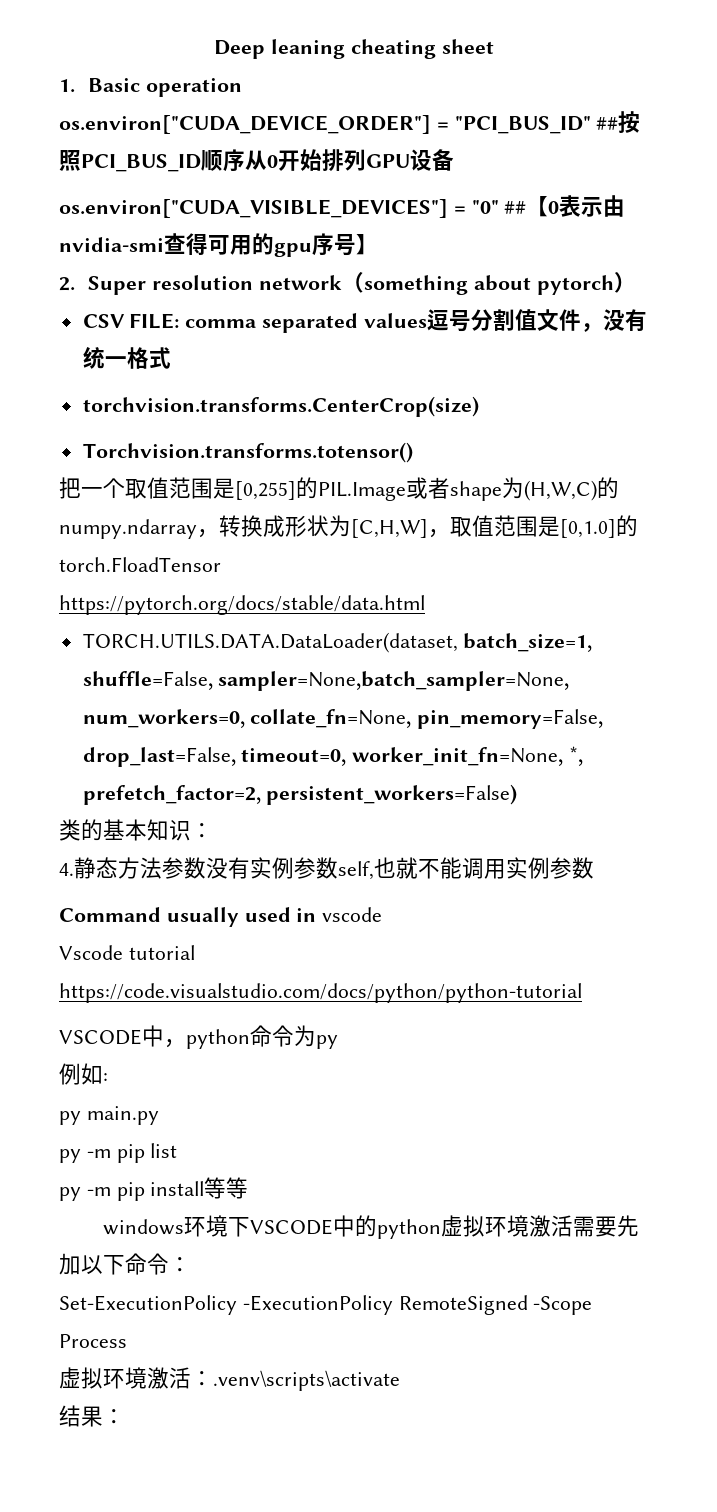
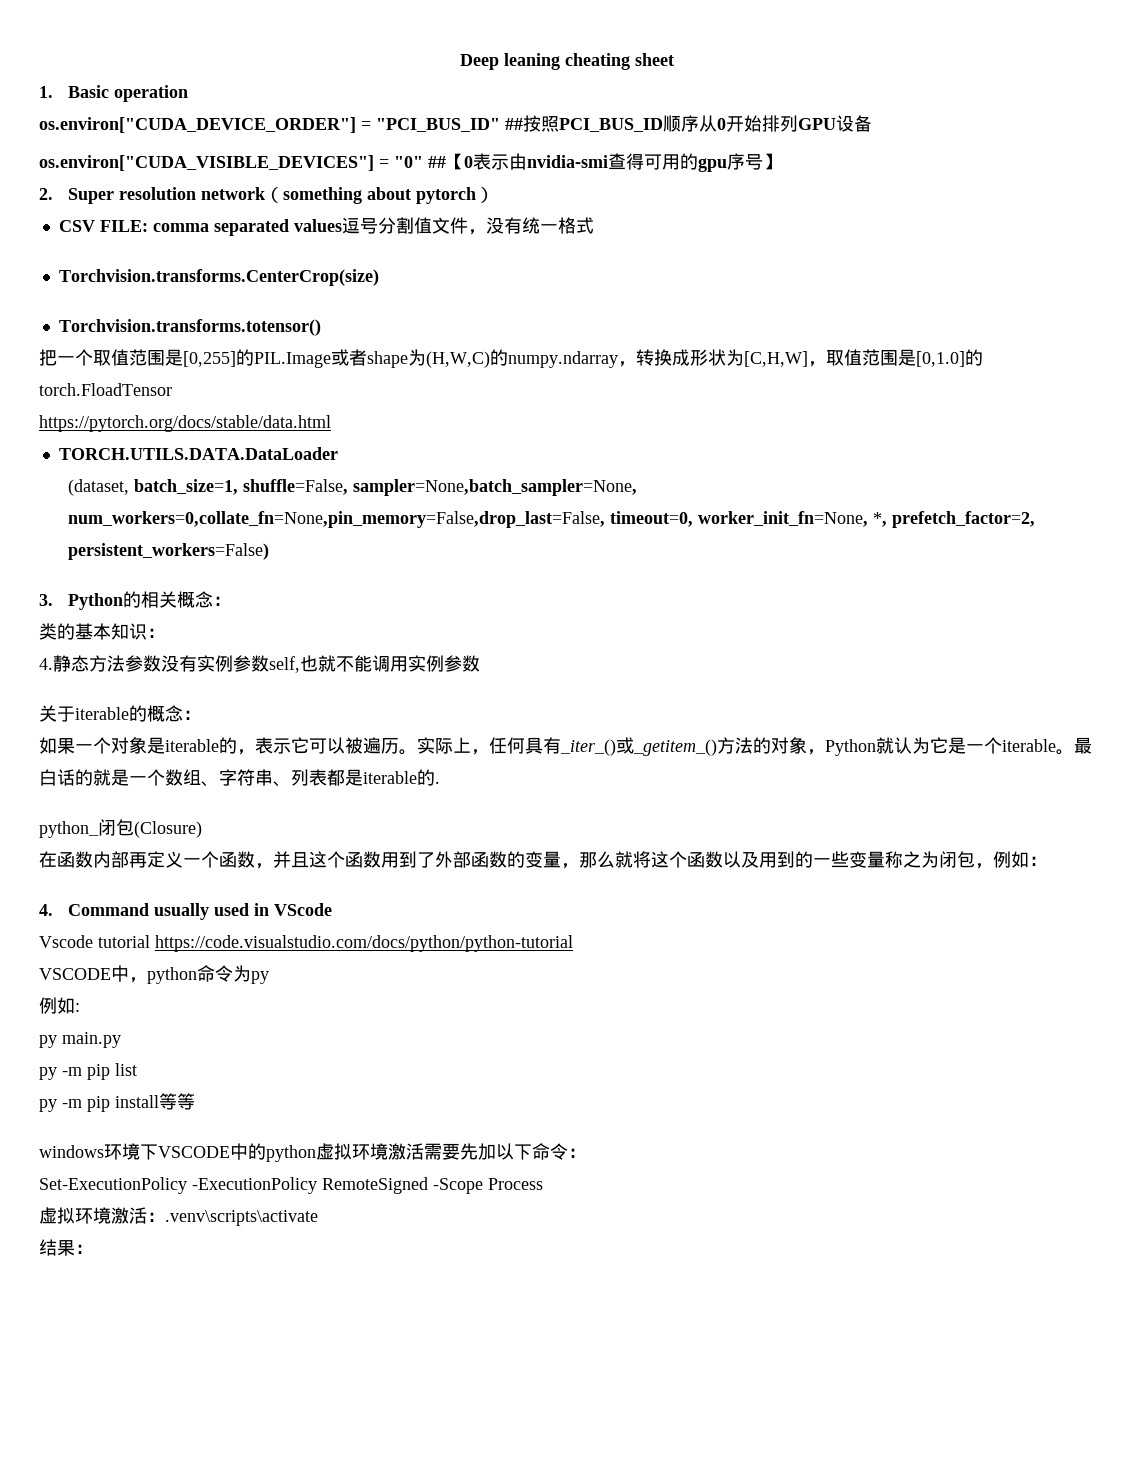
[82,396,479,417] torchvision.transforms.CenterCrop(size) -> [58,269,379,286] Torchvision.transforms.CenterCrop(size)
[82,632,458,653] TORCH.UTILS.DATA.DataLoader(dataset, -> [58,447,338,460] [68,479,130,496] TORCH.UTILS.DATA.DataLoader // (dataset,
[82,709,604,729] [82,747,236,767] num_workers=0, collate_fn=None, pin_memory=False, drop_last=False, -> [68,511,606,528] num_workers=0,collate_fn=None,pin_memory=False,drop_last=False,
(518, 794) none -> [39,591,232,610] // 3. Python的相关概念：
(594, 868) none -> [39,705,201,722] [39,737,1092,756] [39,769,440,787] [39,819,202,838] [39,851,1047,869] [39,904,53,916] 关于iterable的概念： // 如果一个对象是iterable的，表示它可以被遍历。实际上，任何具有_iter_()或_getitem_()方法的对象，Python就认为它是一个iterable。最白话的就是一个数组、字符串、列表都是iterable的. // python_闭包(Closure) // 在函数内部再定义一个函数，并且这个函数用到了外部函数的变量，那么就将这个函数以及用到的一些变量称之为闭包，例如： // 4.
[322,907,383,922] vscode -> [274,903,333,916] VScode

